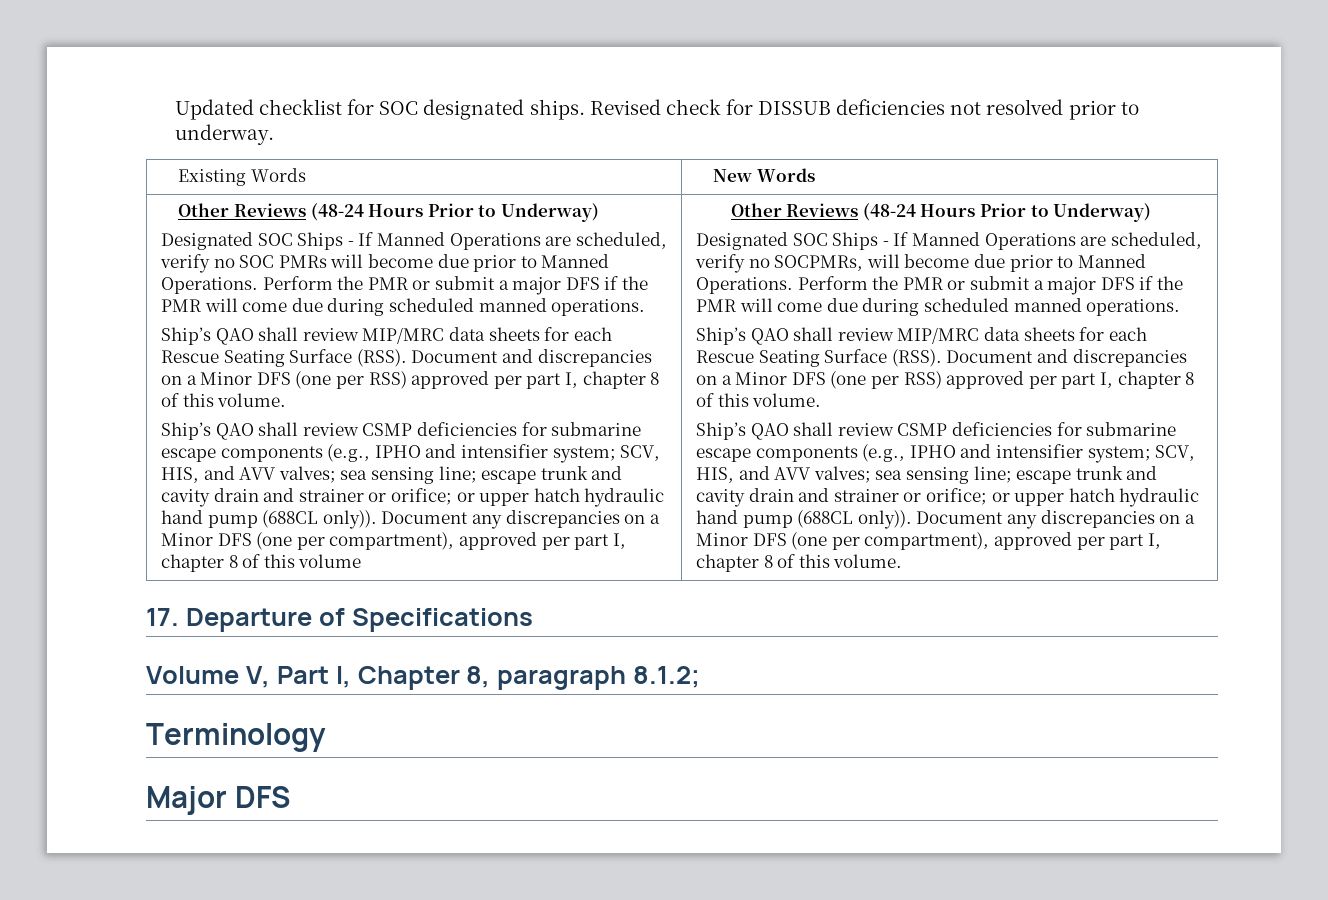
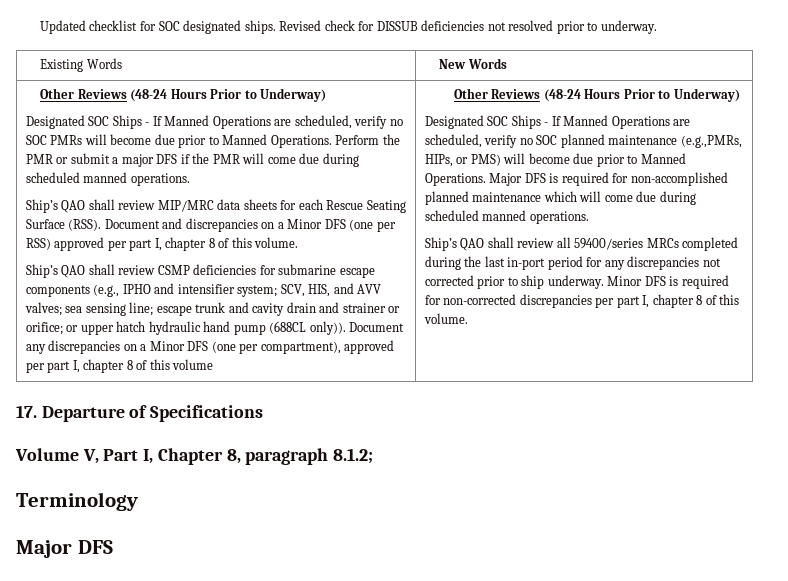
[774,254,1146,272] [696,276,1183,295] [696,299,737,312] SOCPMRs, will become due prior to Manned Operations. Perform the PMR or submit a major DFS if the PMR -> [536,134,742,148] [424,153,686,167] [424,172,728,186] [424,191,577,205] SOC planned maintenance (e.g.,PMRs, HIPs, or PMS) will become due prior to Manned Operations. Major DFS is required for non-accomplished planned maintenance which
[897,327,1147,344] [696,349,1187,367] [696,371,1195,389] [696,393,822,407] [696,422,1177,440] [696,444,1196,463] [696,466,1158,484] [696,488,1200,507] [696,510,1195,529] [696,532,1072,550] MIP/MRC data sheets for each Rescue Seating Surface (RSS). Document and discrepancies on a Minor DFS (one per RSS) approved per part I, chapter 8 of this volume. // Ship’s QAO shall review CSMP deficiencies for submarine escape components (e.g., IPHO and intensifier system; SCV, HIS, and AVV valves; sea sensing line; escape trunk and cavity drain and strainer or orifice; or upper hatch hydraulic hand pump (688CL only)). Document any discrepancies on a Minor DFS (one per compartment), approved -> [556,237,739,251] [424,256,721,270] [424,275,729,289] [424,294,592,308] all 59400/series MRCs completed during the last in-port period for any discrepancies not corrected prior to ship underway. Minor DFS is required for non-corrected discrepancies

